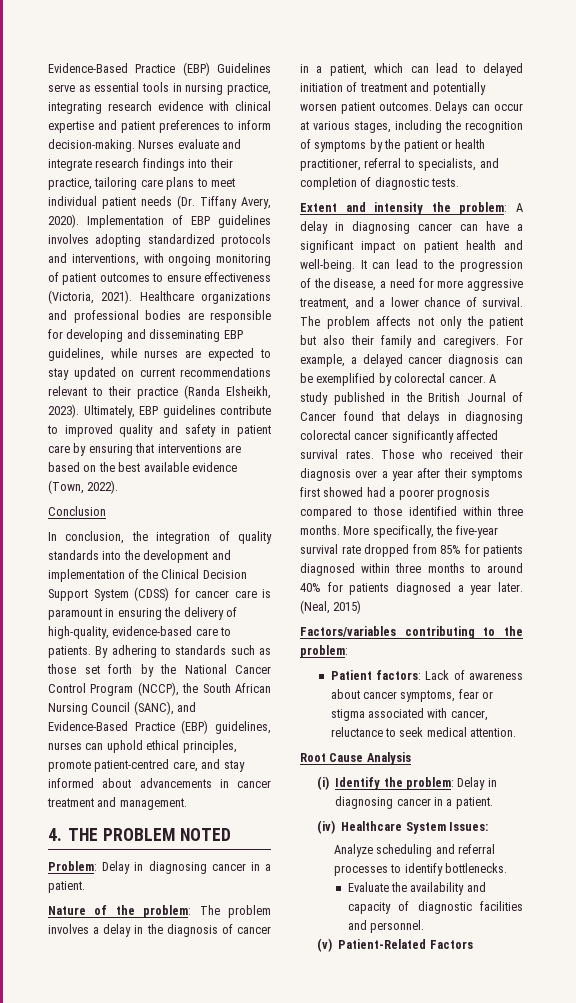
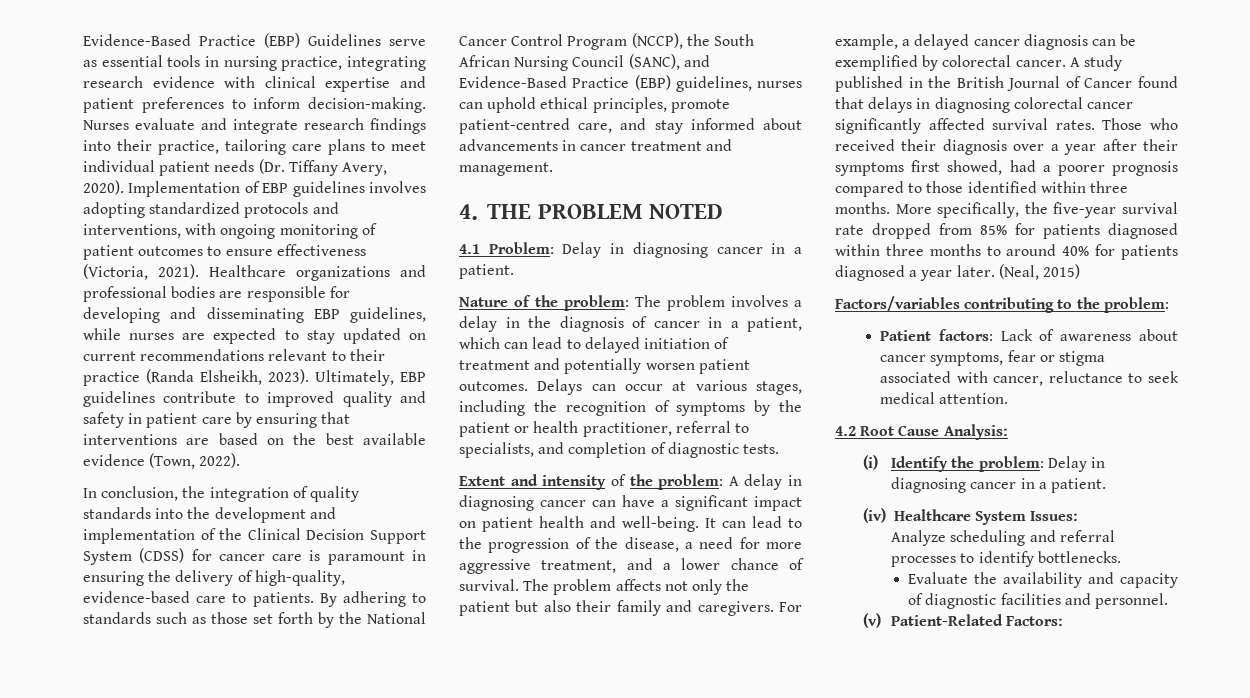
[48,506,106,516] // Conclusion -> (241, 460) none
(231, 834) none -> [459,244,480,254] 4.1
(424, 208) none -> [610,474,626,486] of
[323,487,364,497] showed -> [947,160,1003,175] showed,
(517, 732) none -> [835,426,856,436] 4.2
[366,752,411,765] Analysis -> [943,424,1008,440] Analysis:
[429,940,473,949] Factors -> [1006,616,1064,626] Factors:

